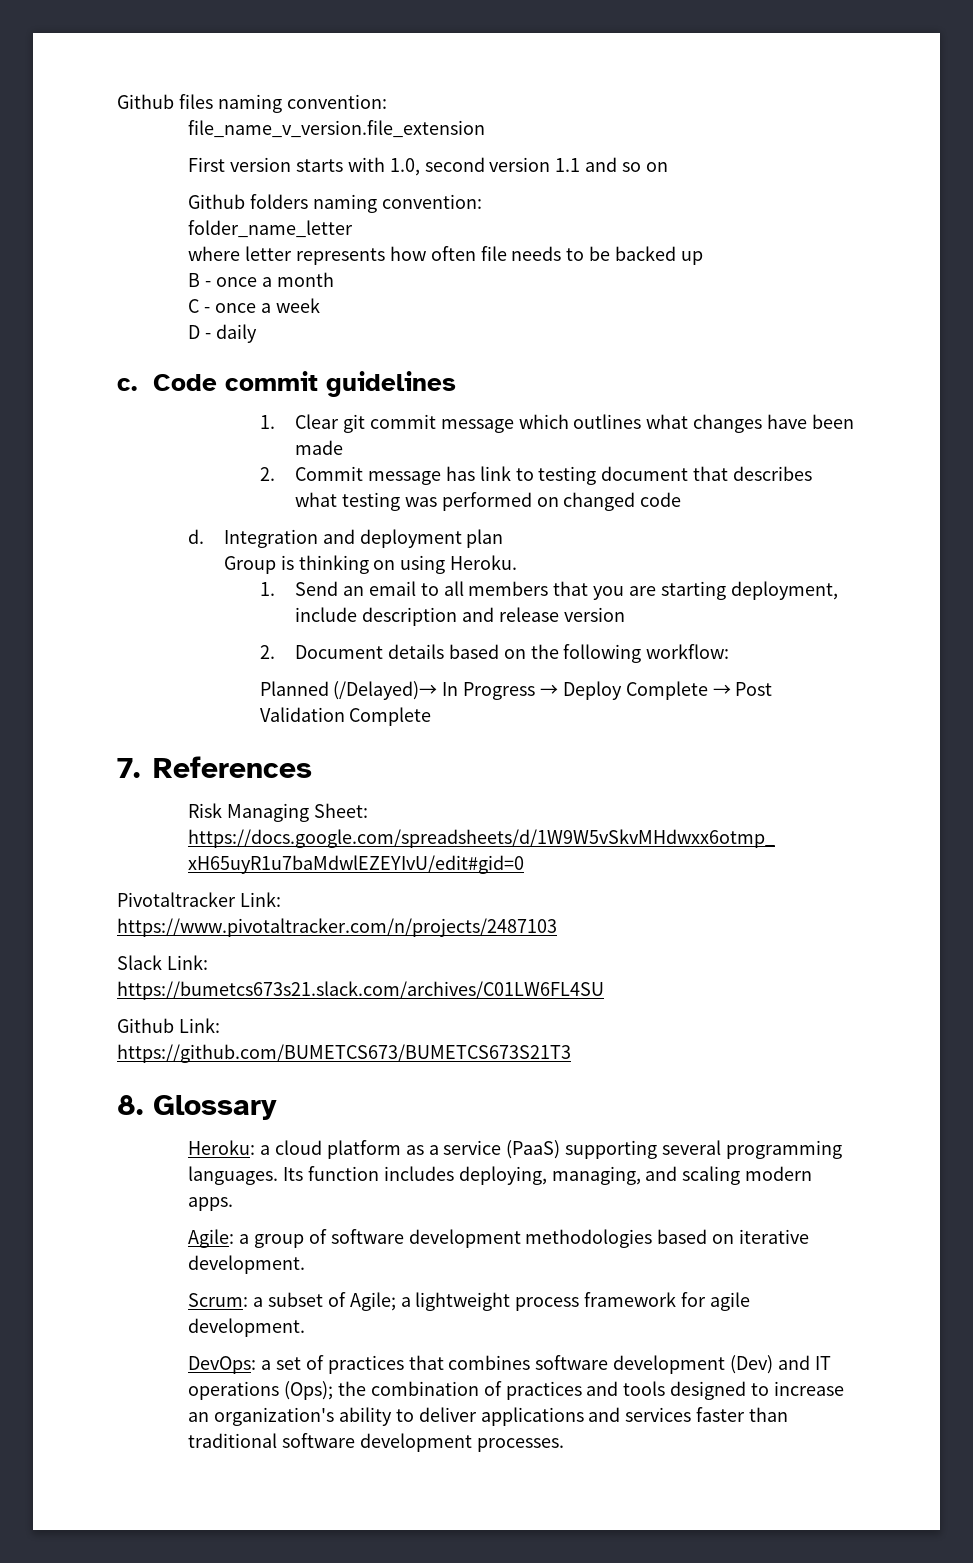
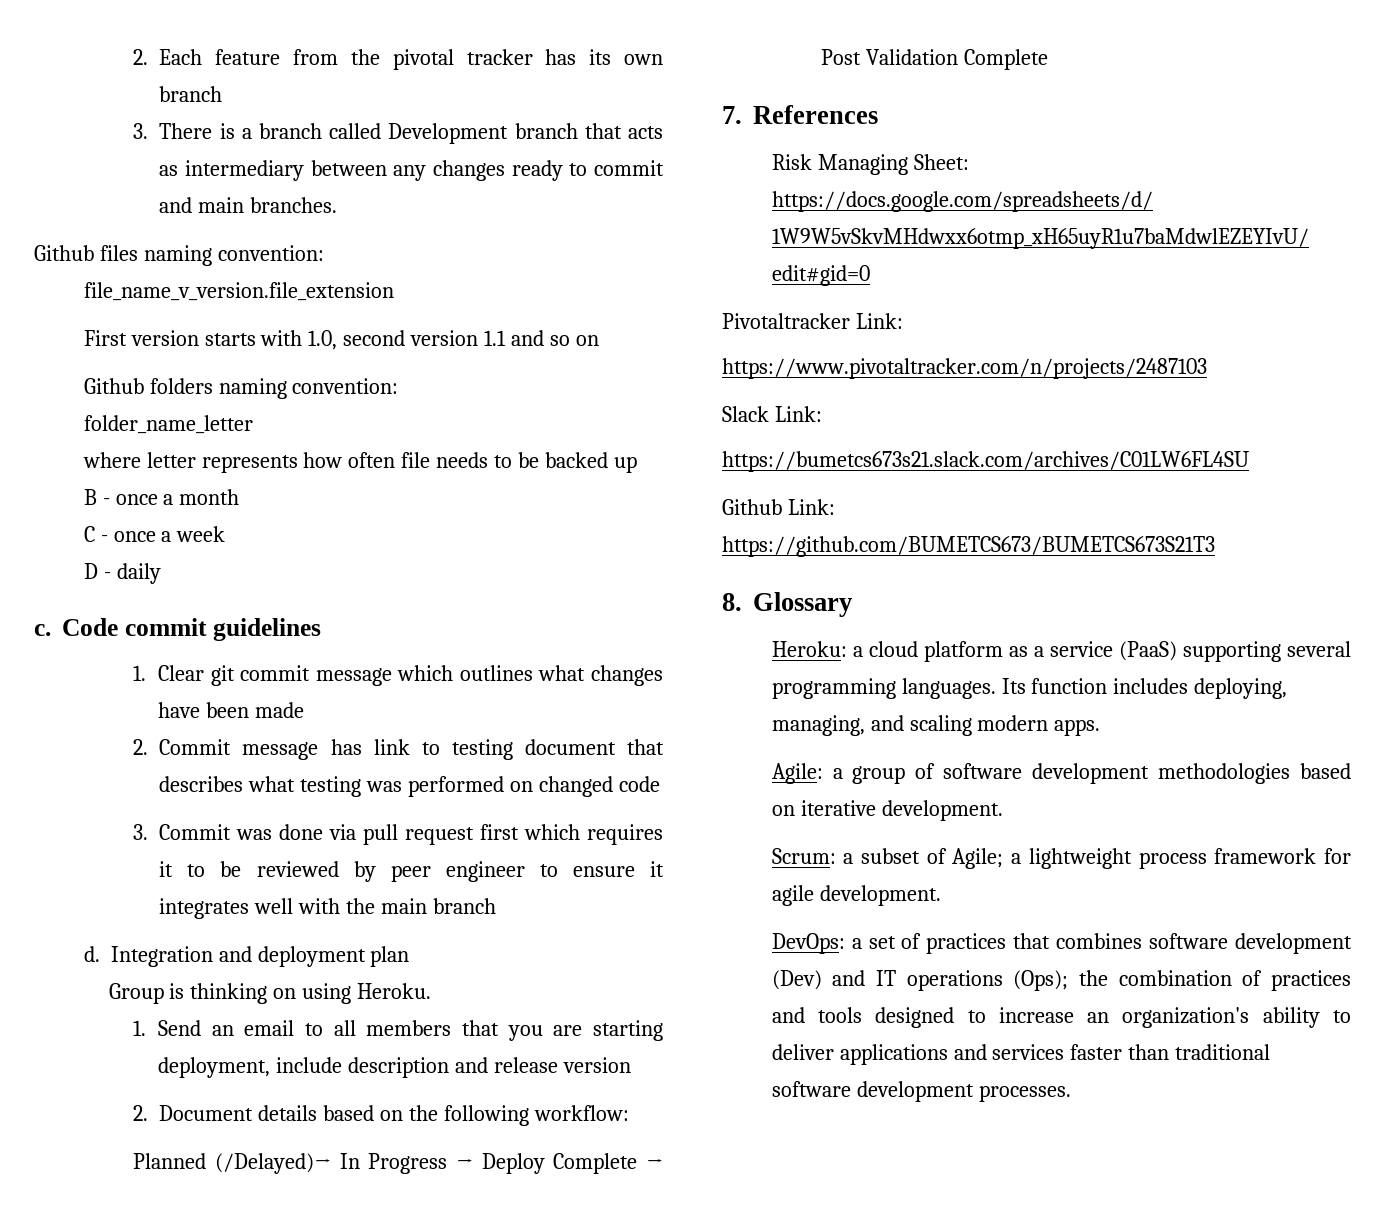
(117, 101) none -> [133,49,663,70] [159,86,223,102] [133,123,663,144] [159,160,664,181] [159,197,338,213] 2. Each feature from the pivotal tracker has its own branch // 3. There is a branch called Development branch that acts as intermediary between any changes ready to commit and main branches. //
(682, 499) none -> [133,824,663,845] [159,861,664,882] [159,898,497,919] // 3. Commit was done via pull request first which requires it to be reviewed by peer engineer to ensure it integrates well with the main branch

